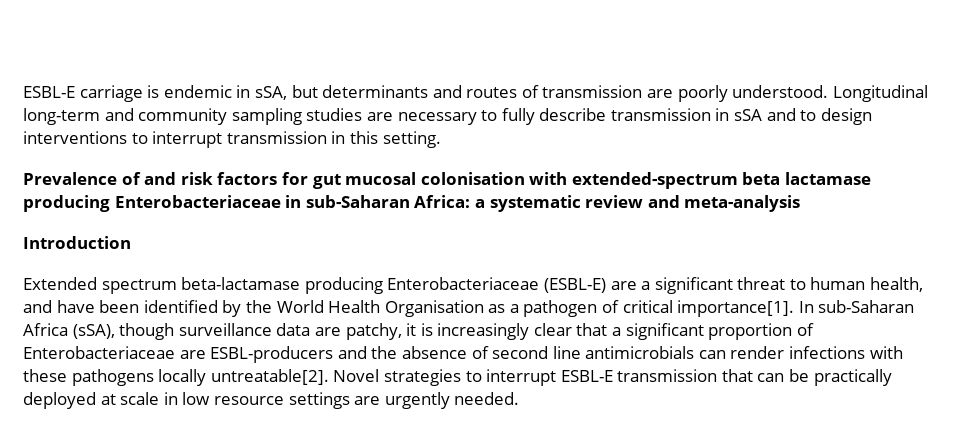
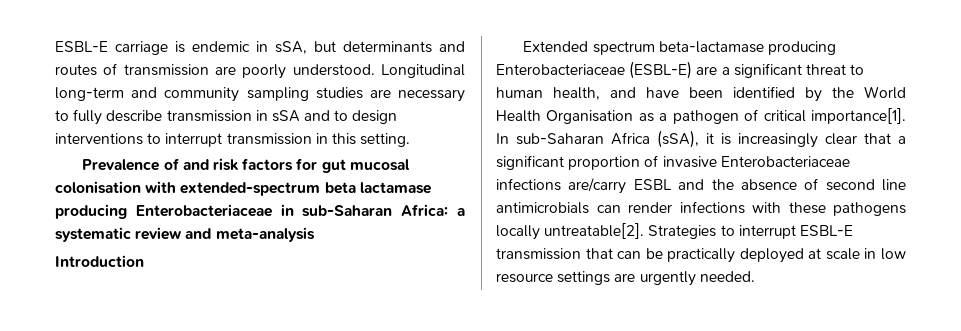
[119,323,402,340] though surveillance data are patchy, -> (699, 139) none
[23,346,334,363] Enterobacteriaceae are ESBL-producers -> [662,156,850,168] [496,178,672,194] invasive Enterobacteriaceae infections are/carry ESBL
[333,369,461,386] Novel strategies -> [648,225,717,239] Strategies

